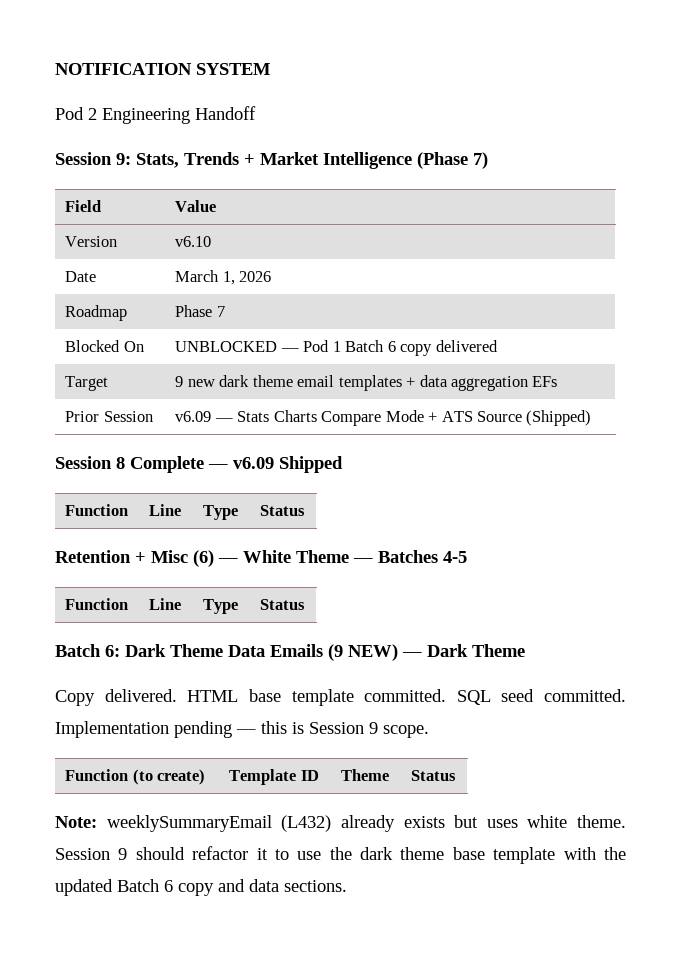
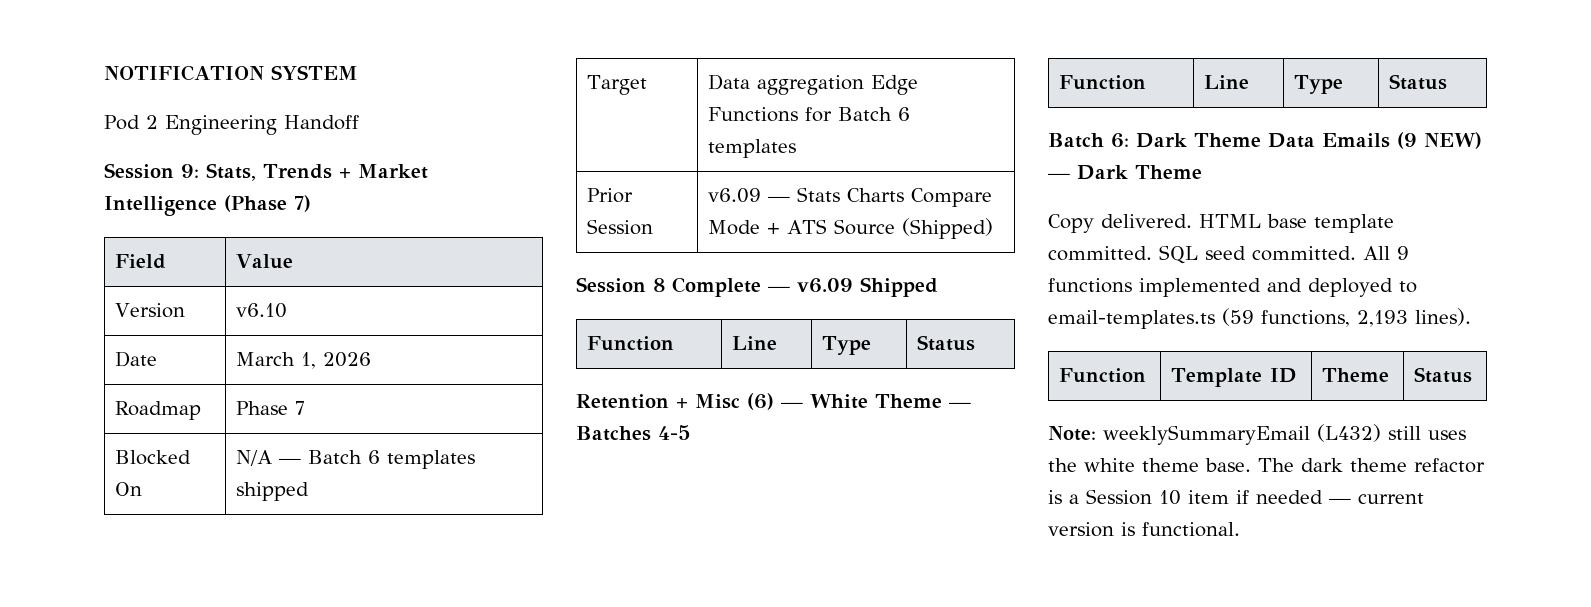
[175,340,498,356] [65,376,109,391] [175,375,558,391] UNBLOCKED — Pod 1 Batch 6 copy delivered // Target | 9 new dark theme email templates + data aggregation EFs -> [236,450,476,469] [236,482,310,501] [587,75,648,95] [708,74,919,95] [708,107,911,122] [708,139,797,158] N/A — Batch 6 templates shipped // Target | Data aggregation Edge Functions for Batch 6 templates
[55,721,429,738] [65,769,206,785] Implementation pending — this is Session 9 scope. // Function (to create) -> [1363,246,1409,260] [1048,278,1417,297] [1048,308,1471,329] [1059,368,1147,383] All 9 functions implemented and deployed to email-templates.ts (59 functions, 2,193 lines). // Function
[340,815,626,832] [55,846,626,864] [55,879,347,896] already exists but uses white theme. Session 9 should refactor it to use the dark theme base template with the updated Batch 6 copy and data sections. -> [1388,426,1466,440] [1048,458,1485,473] [1048,489,1424,505] [1048,522,1240,537] still uses the white theme base. The dark theme refactor is a Session 10 item if needed — current version is functional.

